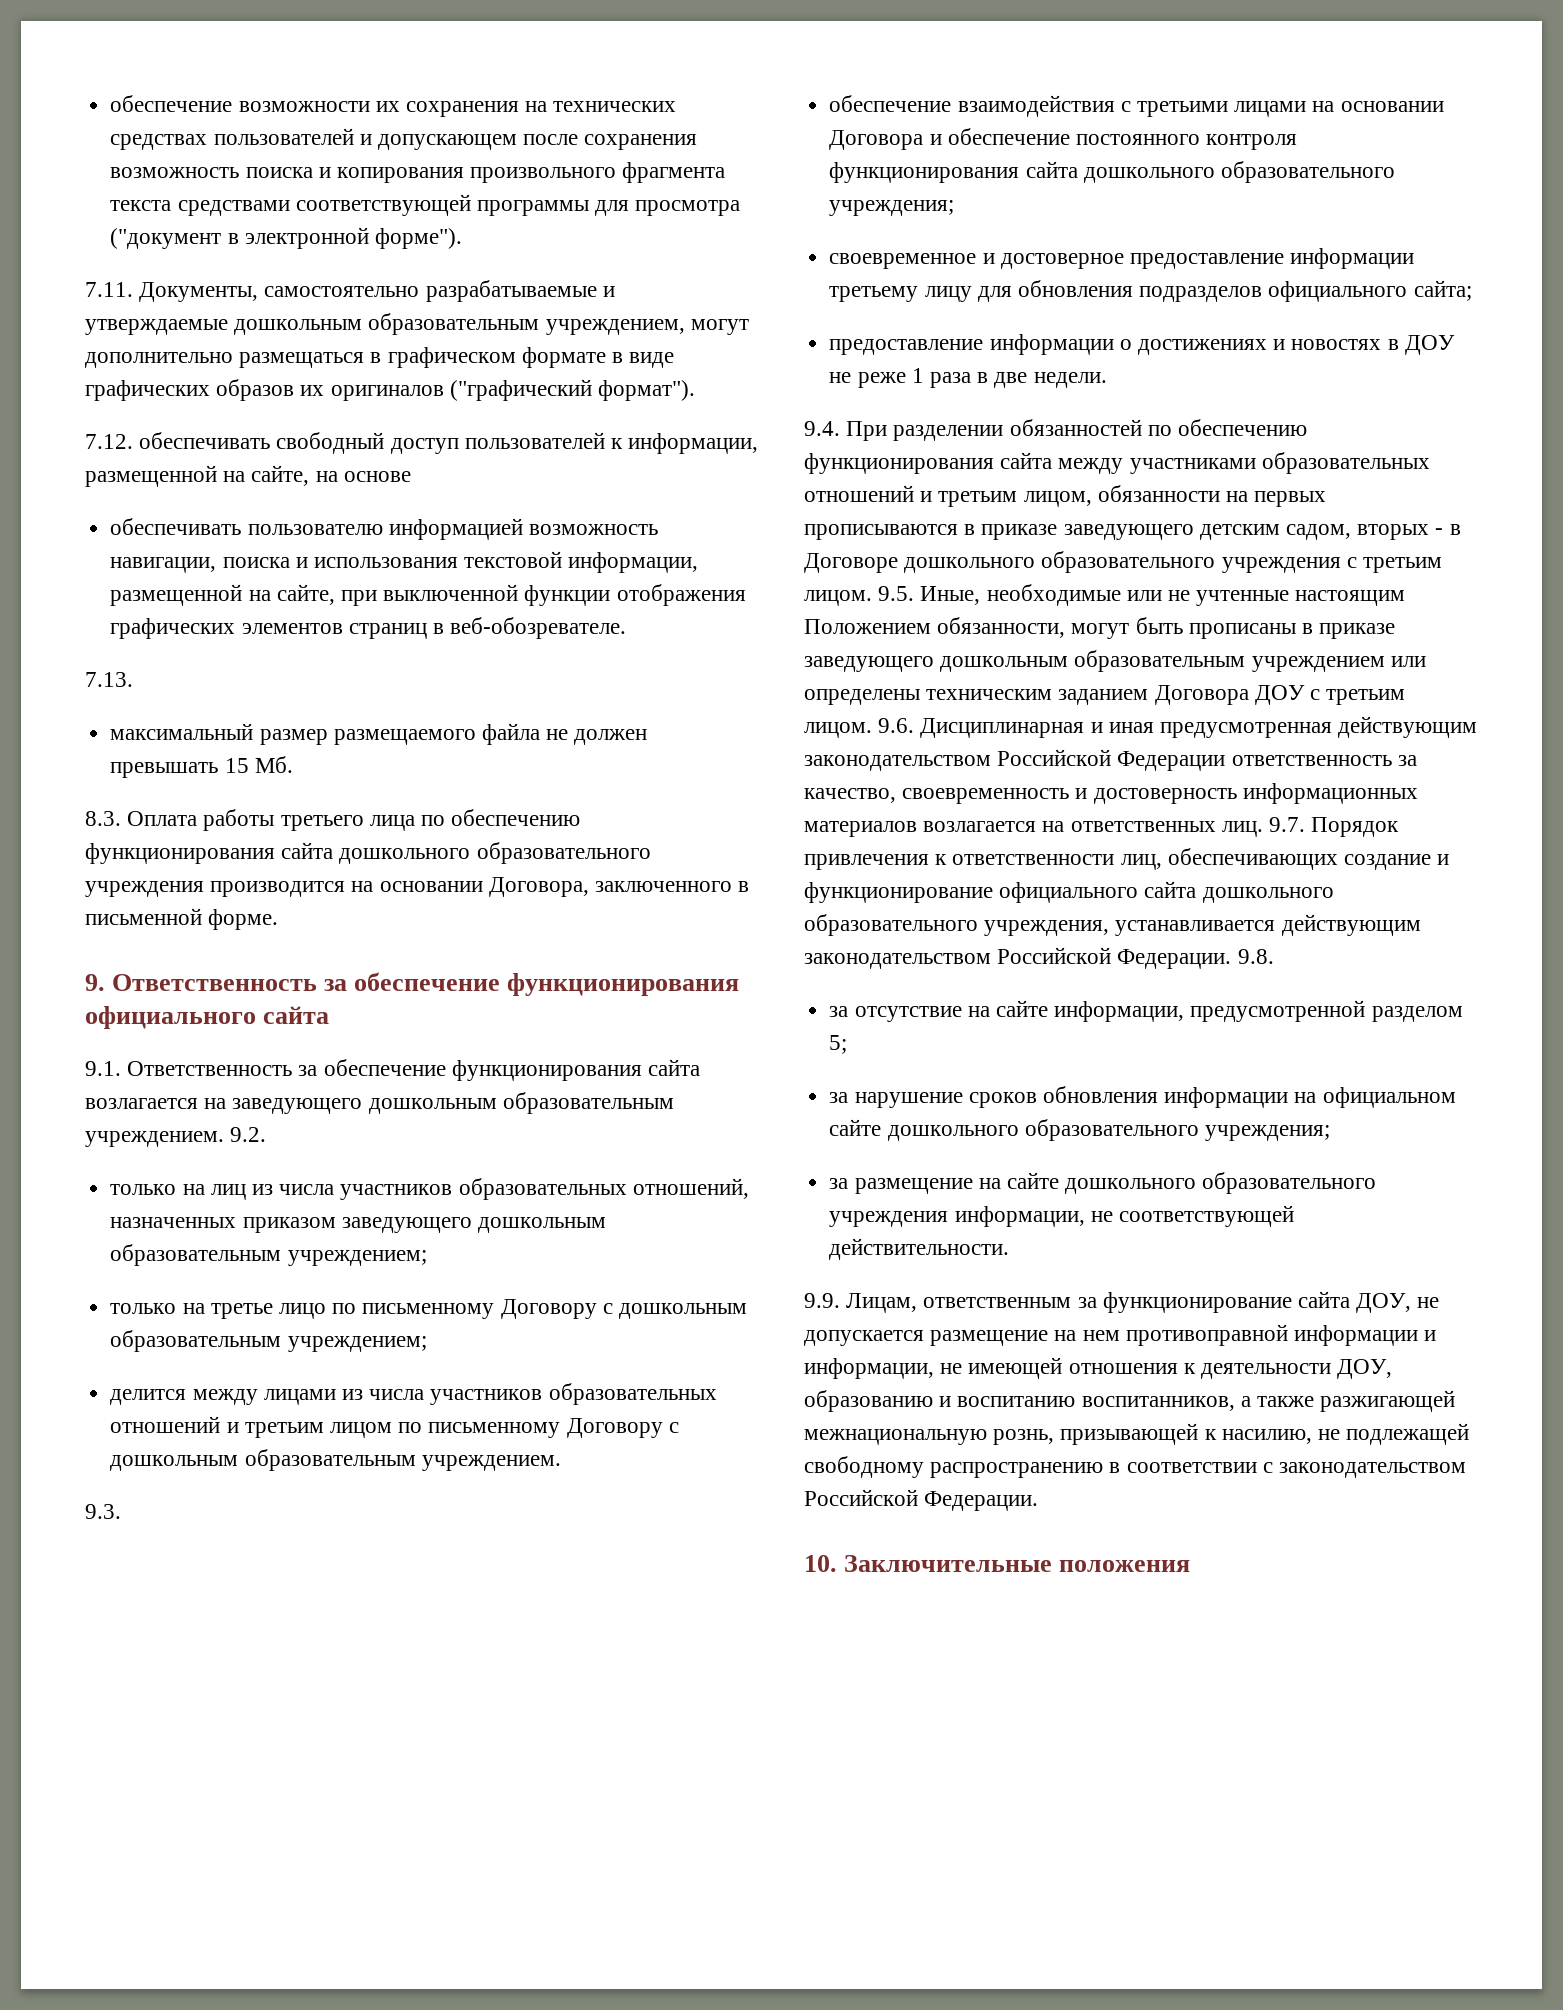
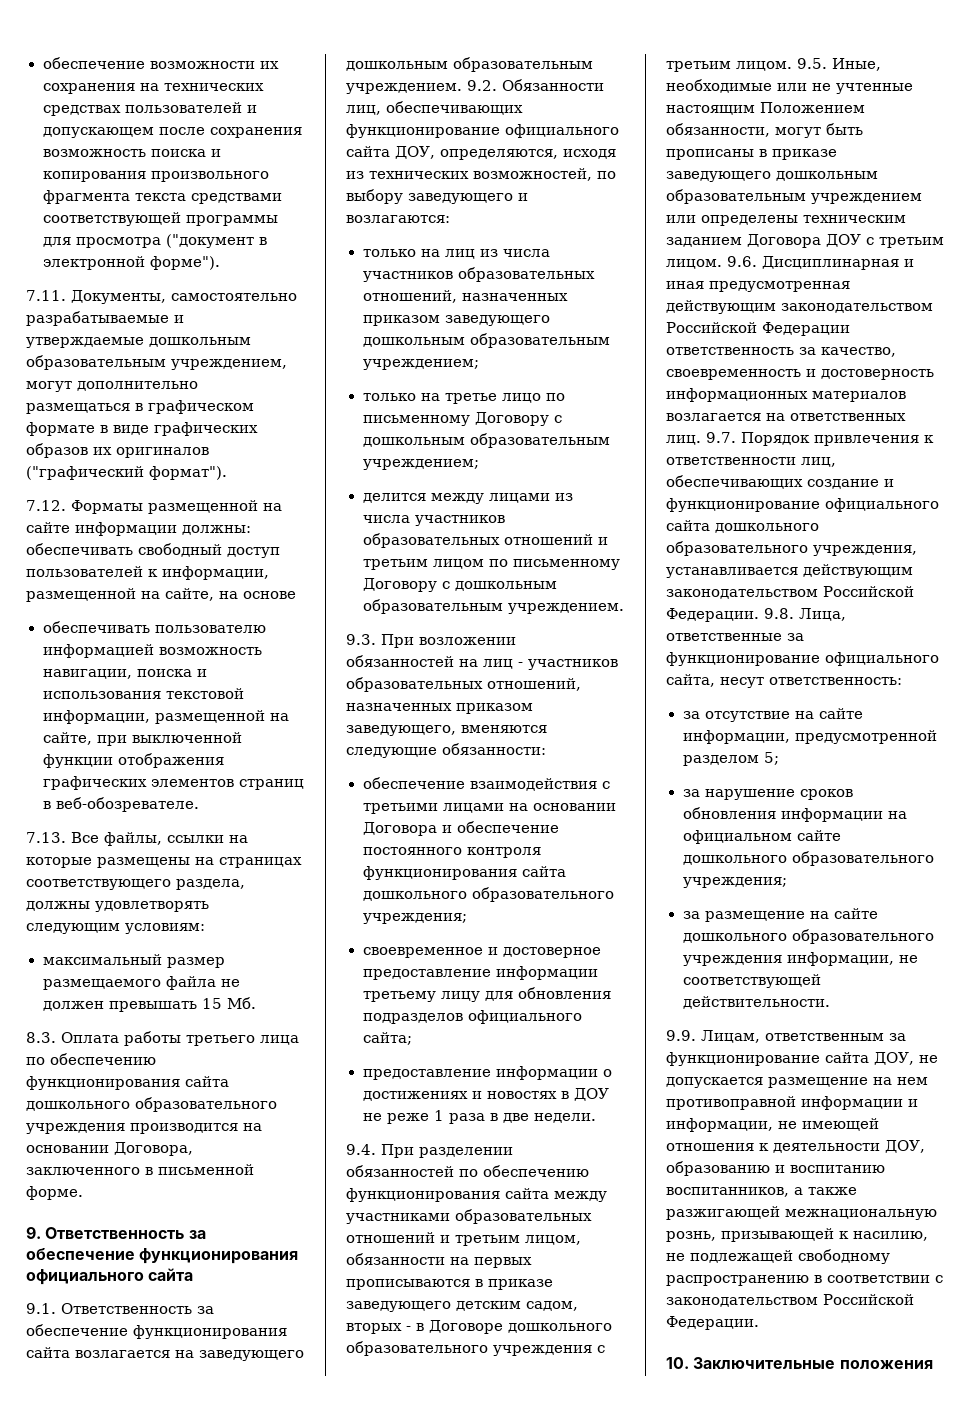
(133, 441) none -> [71,500,282,514] [26,522,251,536] Форматы размещенной на сайте информации должны:
(133, 679) none -> [71,832,248,846] [26,857,302,868] [26,879,245,890] [26,901,209,912] [26,923,205,934] Все файлы, ссылки на которые размещены на страницах соответствующего раздела, должны удовлетворять следующим условиям:
(267, 1134) none -> [502,79,604,91] [346,101,523,115] [346,124,619,138] [346,146,616,160] [346,168,616,181] [346,189,528,204] [346,215,450,223] Обязанности лиц, обеспечивающих функционирование официального сайта ДОУ, определяются, исходя из технических возможностей, по выбору заведующего и возлагаются:
(121, 1511) none -> [381,634,516,648] [346,655,618,670] [346,677,581,692] [346,703,533,714] [346,725,547,736] [346,743,546,758] При возложении обязанностей на лиц - участников образовательных отношений, назначенных приказом заведующего, вменяются следующие обязанности:
(1274, 956) none -> [799,608,846,621] [666,633,804,641] [666,652,939,666] [666,674,902,688] Лица, ответственные за функционирование официального сайта, несут ответственность:

